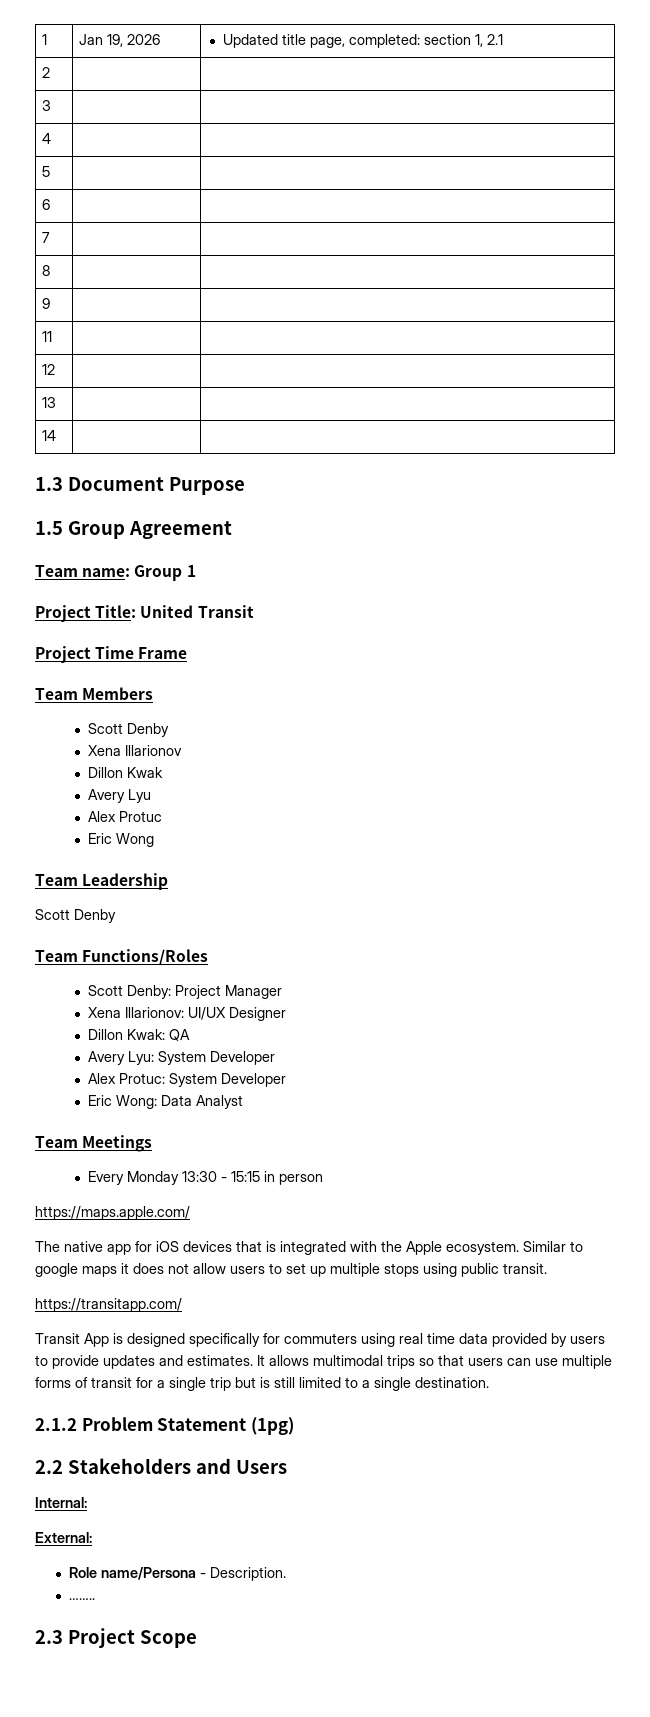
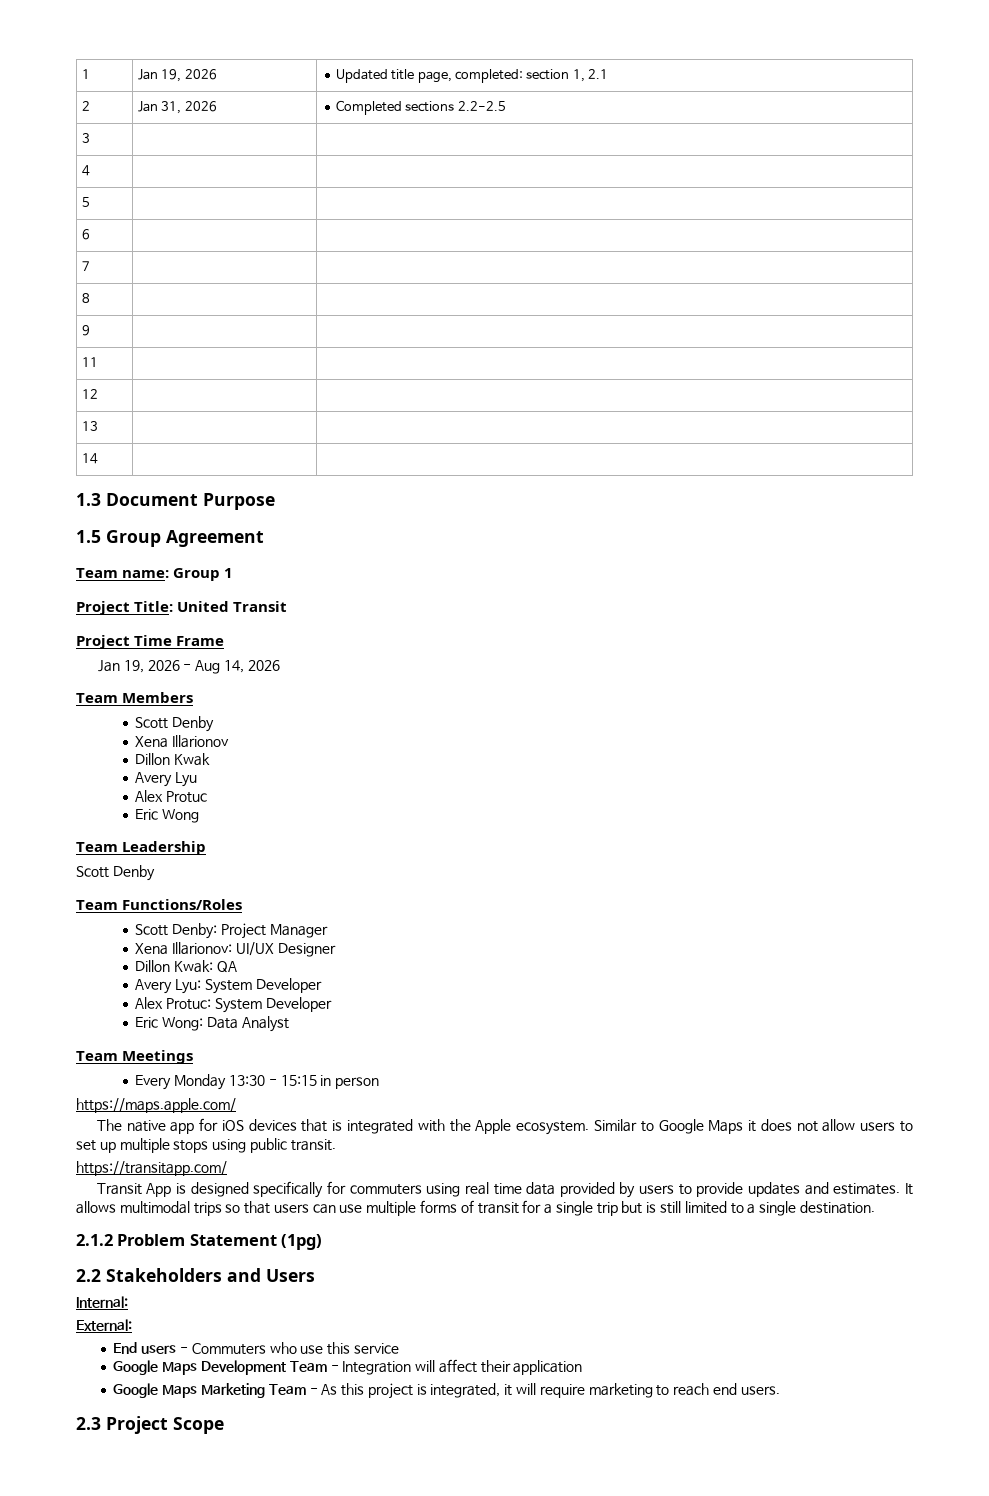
(51, 72) | -> [138,101,217,114] [335,100,506,115] Jan 31, 2026 | Completed sections 2.2-2.5
(188, 653) none -> [98,660,280,674] // Jan 19, 2026 - Aug 14, 2026
[35,1263,117,1277] google maps -> [658,1119,744,1134] Google Maps
[69,1567,287,1581] [69,1598,96,1600] Role name/Persona - Description. // …….. -> [113,1342,399,1355] [113,1359,583,1375] [113,1383,780,1399] End users - Commuters who use this service // Google Maps Development Team - Integration will affect their application // Google Maps Marketing Team - As this project is integrated, it will require marketing to reach end users.

